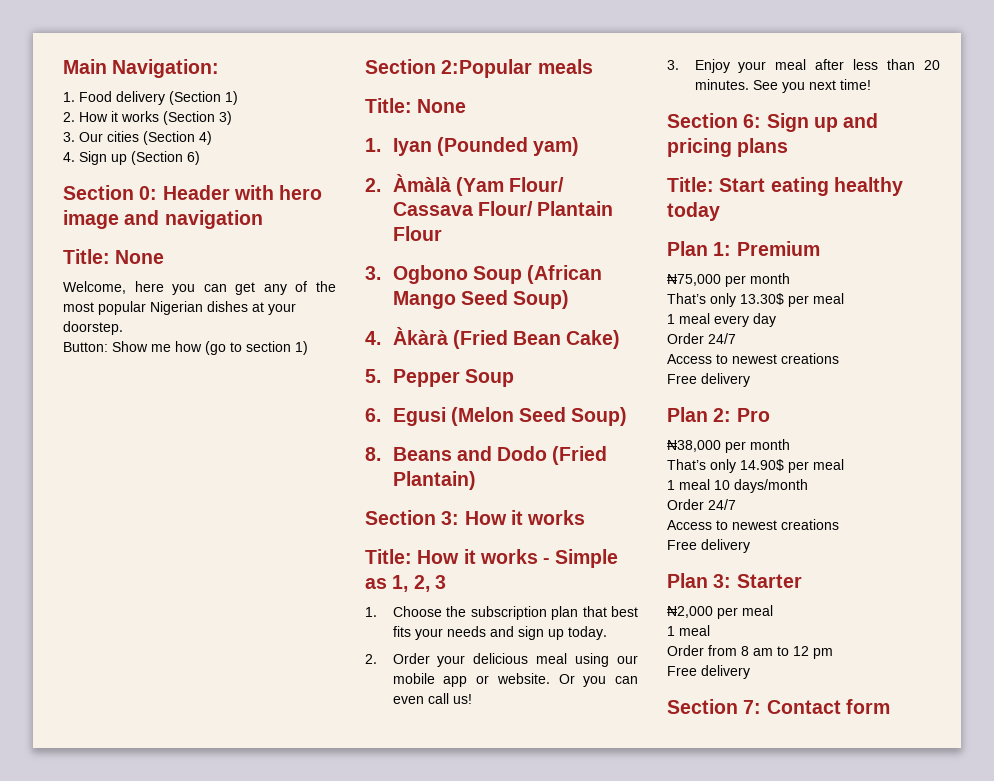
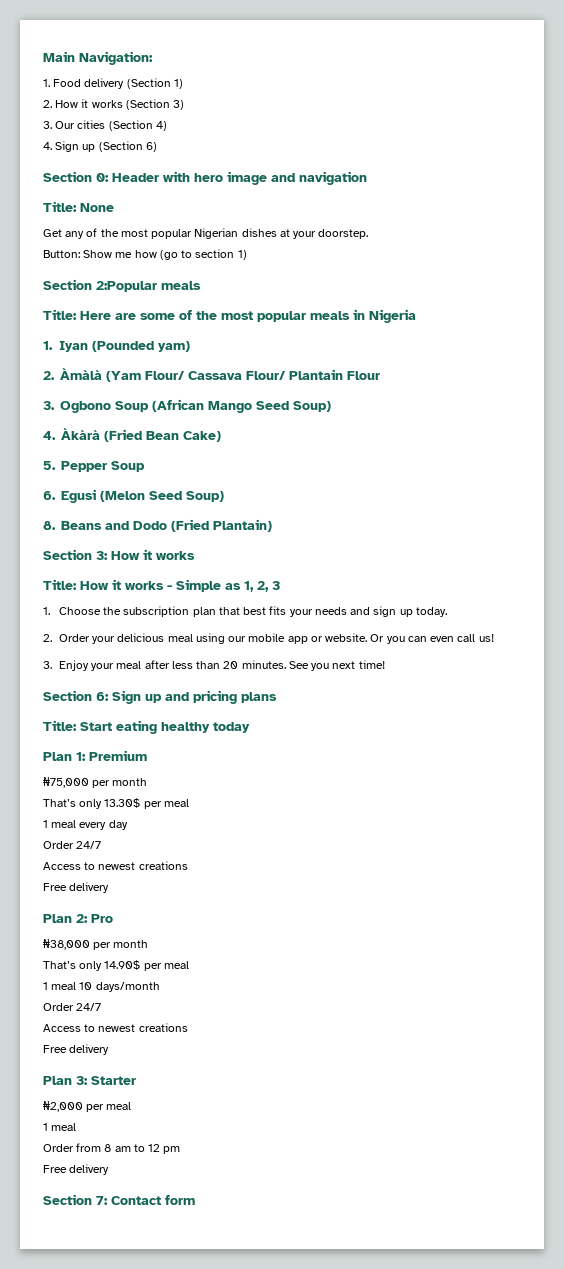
[63,281,256,295] Welcome, here you can get -> [43,229,62,237] Get
[365,98,467,113] Title: None -> [43,309,416,323] Title: Here are some of the most popular meals in Nigeria

